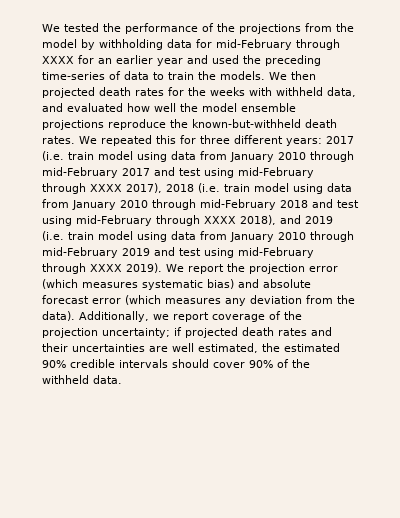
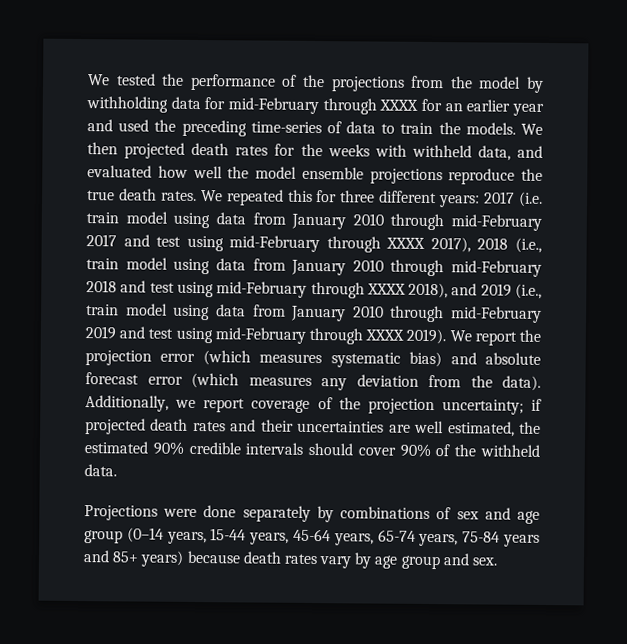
[192,119,301,128] known-but-withheld -> [87,190,115,201] true
[198,183,220,193] (i.e. -> [514,237,542,253] (i.e.,
[42,231,64,241] (i.e. -> [515,283,542,299] (i.e.,
(122, 379) none -> [84,505,540,524] [84,527,540,547] [83,550,498,570] // Projections were done separately by combinations of sex and age group (0–14 years, 15-44 years, 45-64 years, 65-74 years, 75-84 years and 85+ years) because death rates vary by age group and sex.

